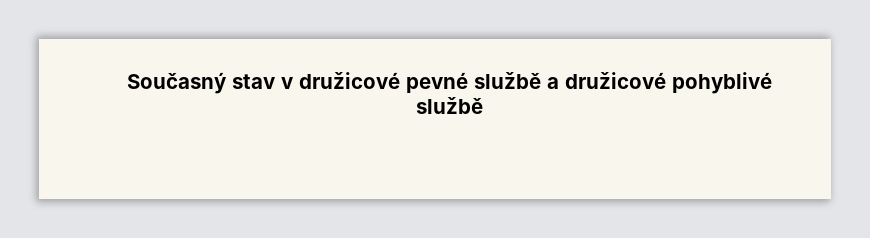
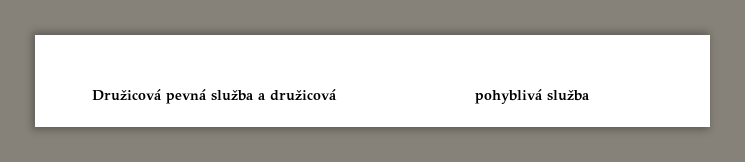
[126,72,772,94] [415,97,483,114] Současný stav v družicové pevné službě a družicové pohyblivé službě -> [91,89,590,104] Družicová pevná služba a družicová pohyblivá služba

